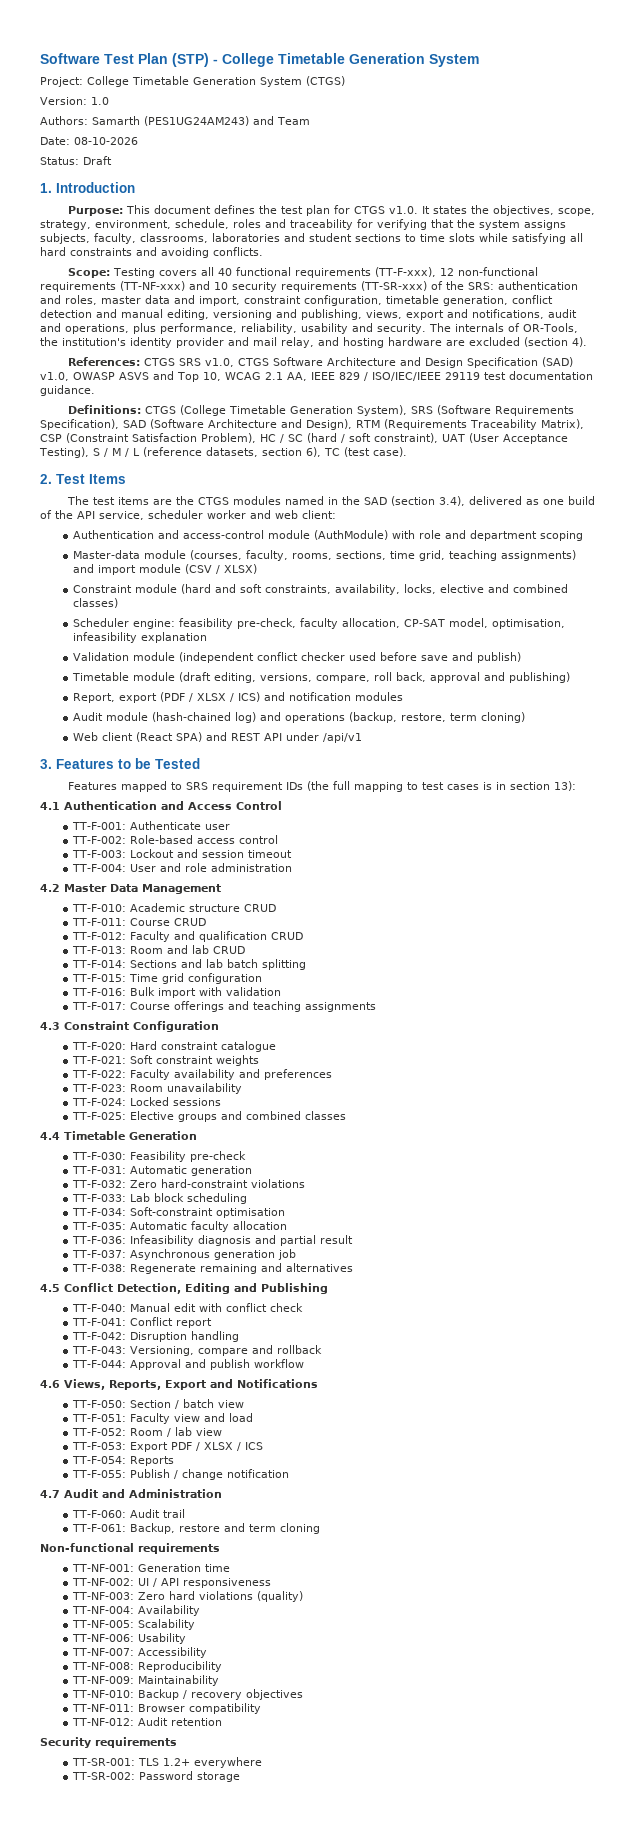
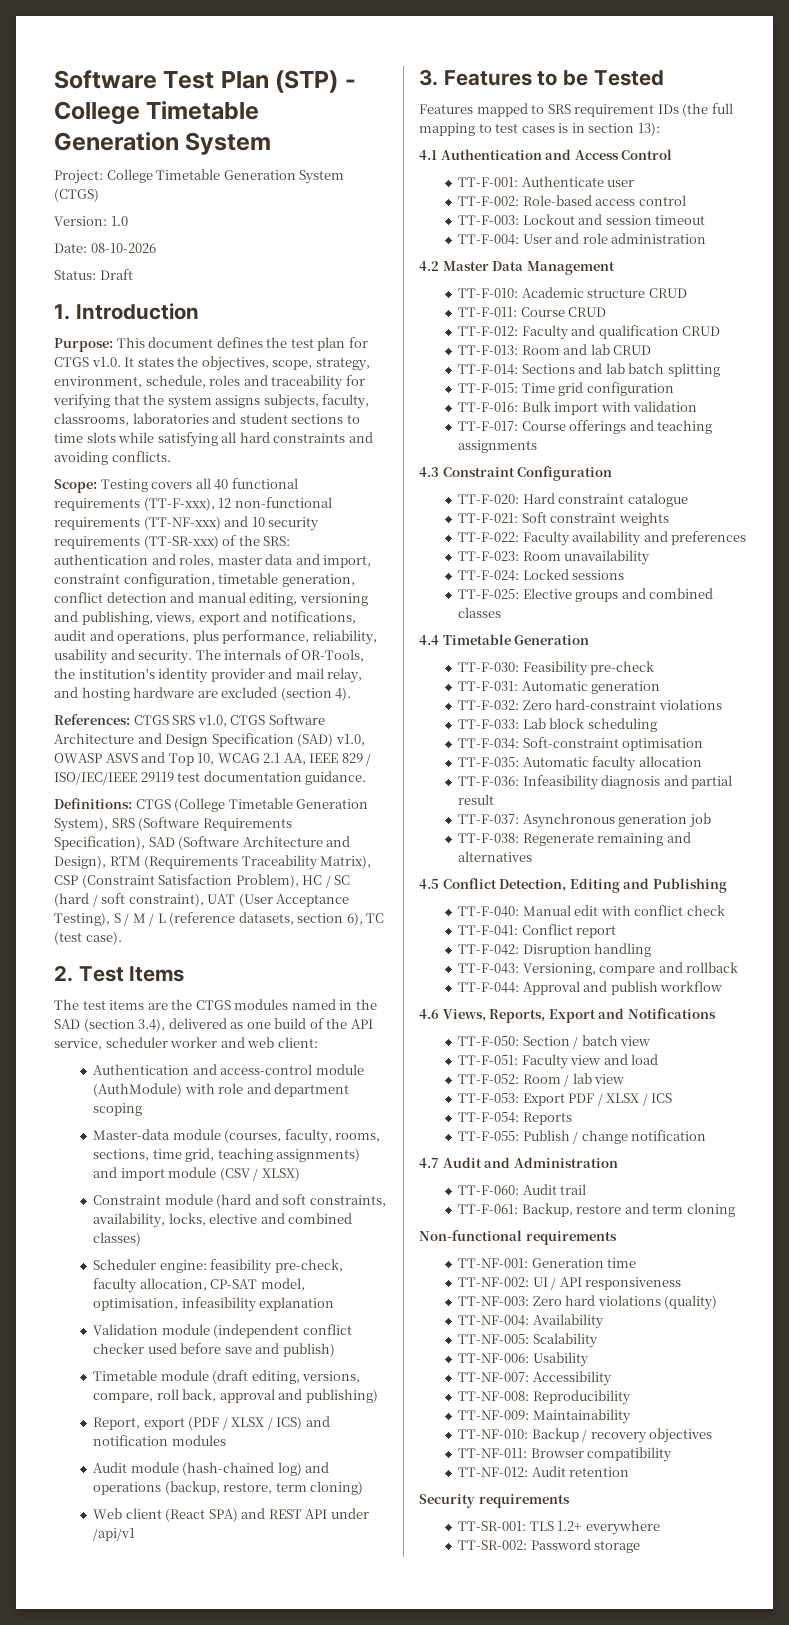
[40,116,310,126] // Authors: Samarth (PES1UG24AM243) and Team -> (128, 221) none

